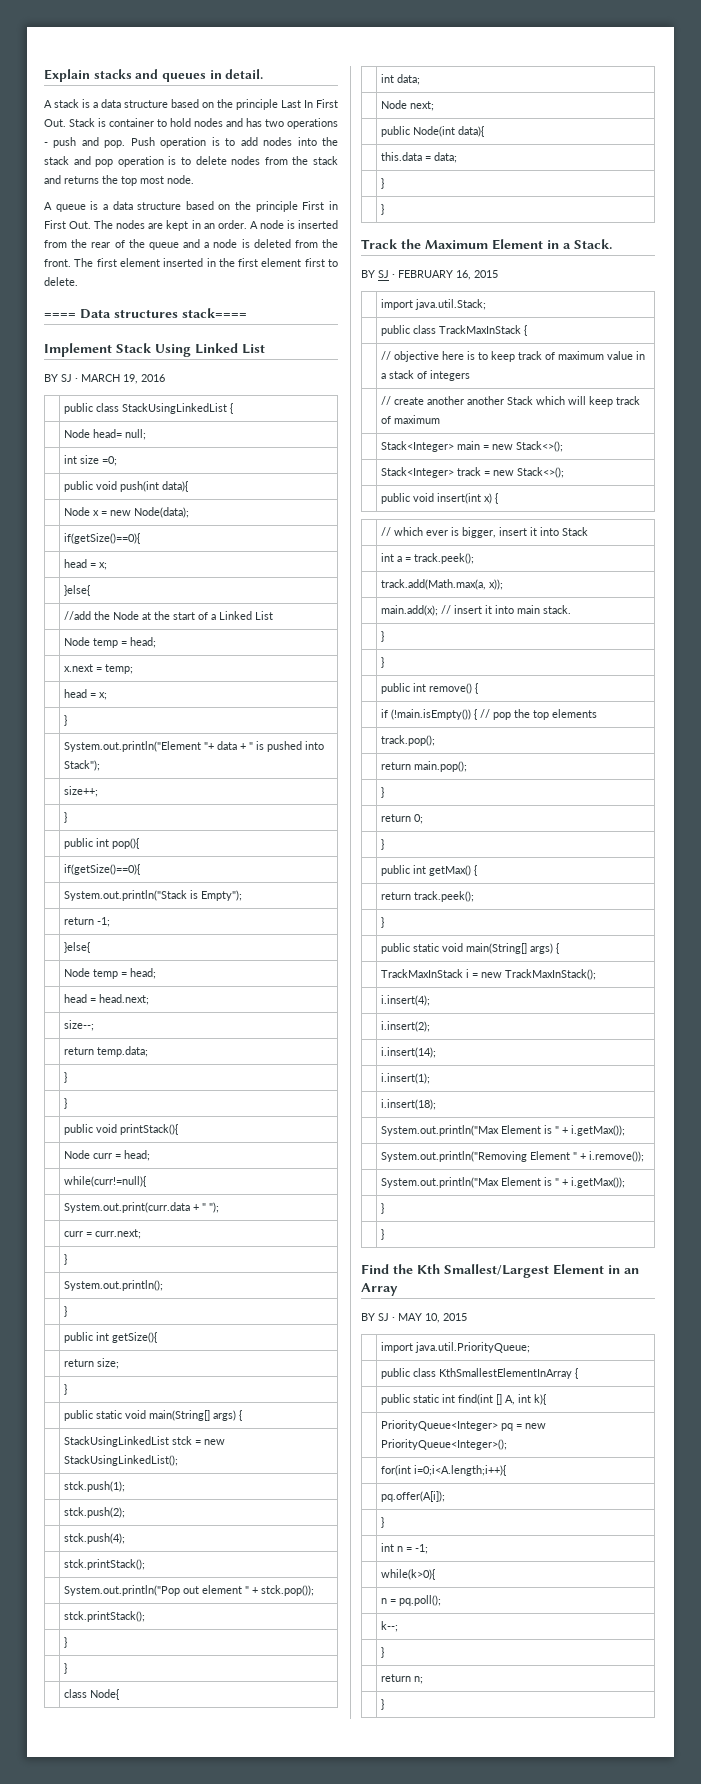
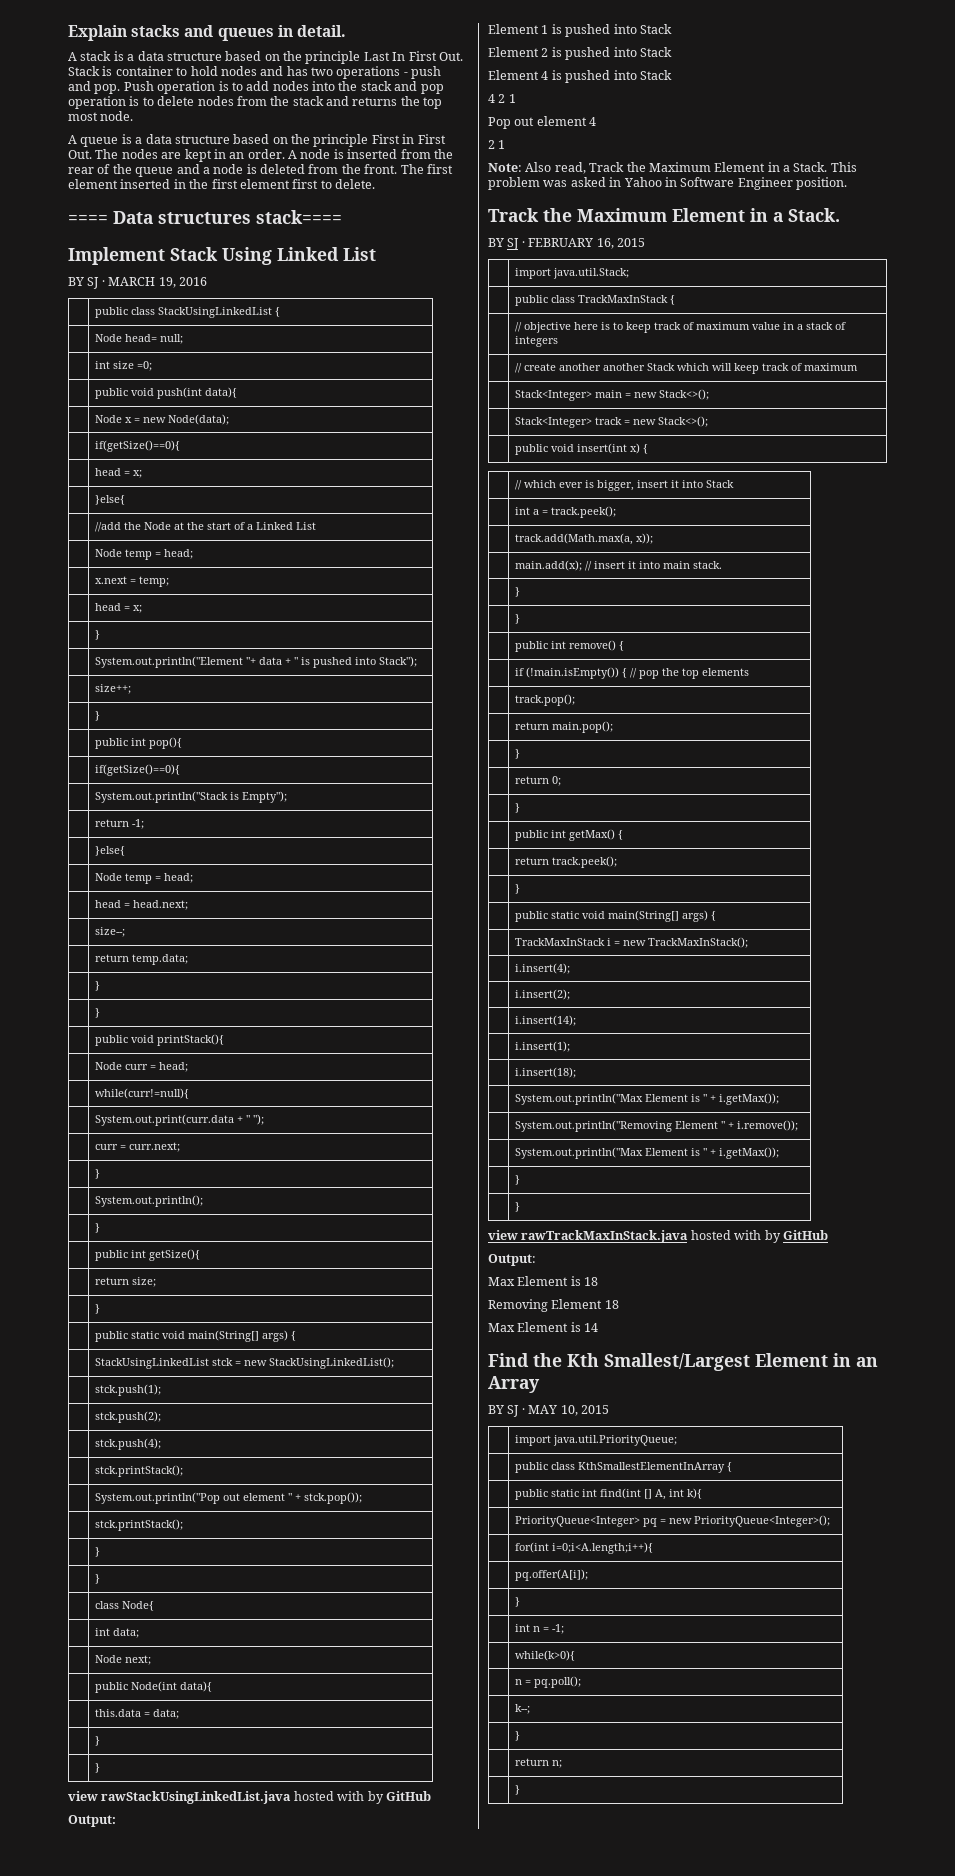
(385, 209) none -> [68,1791,431,1804] [68,1815,116,1827] [488,24,672,37] [488,47,672,60] [488,70,672,83] [488,94,516,103] [488,116,597,129] [488,140,506,149] [488,162,857,174] [488,177,847,190] // view rawStackUsingLinkedList.java hosted with by GitHub // Output: // Element 1 is pushed into Stack // Element 2 is pushed into Stack // Element 4 is pushed into Stack // 4 2 1 // Pop out element 4 // 2 1 // Note: Also read, Track the Maximum Element in a Stack. This problem was asked in Yahoo in Software Engineer position.
(385, 1234) none -> [488,1230,828,1243] [488,1254,536,1266] [488,1276,599,1286] [488,1299,619,1312] [488,1322,599,1332] // view rawTrackMaxInStack.java hosted with by GitHub // Output: // Max Element is 18 // Removing Element 18 // Max Element is 14

